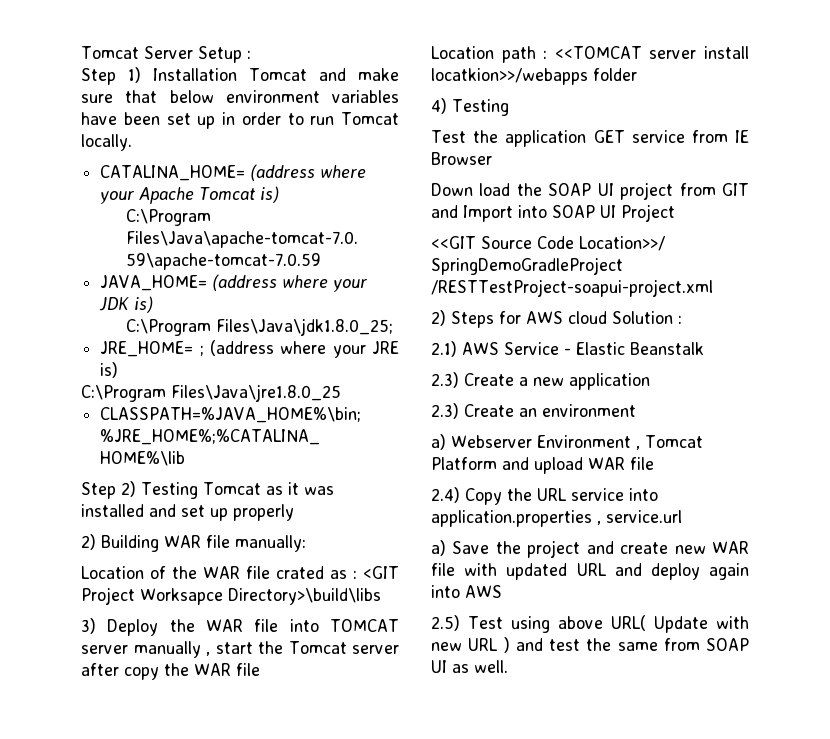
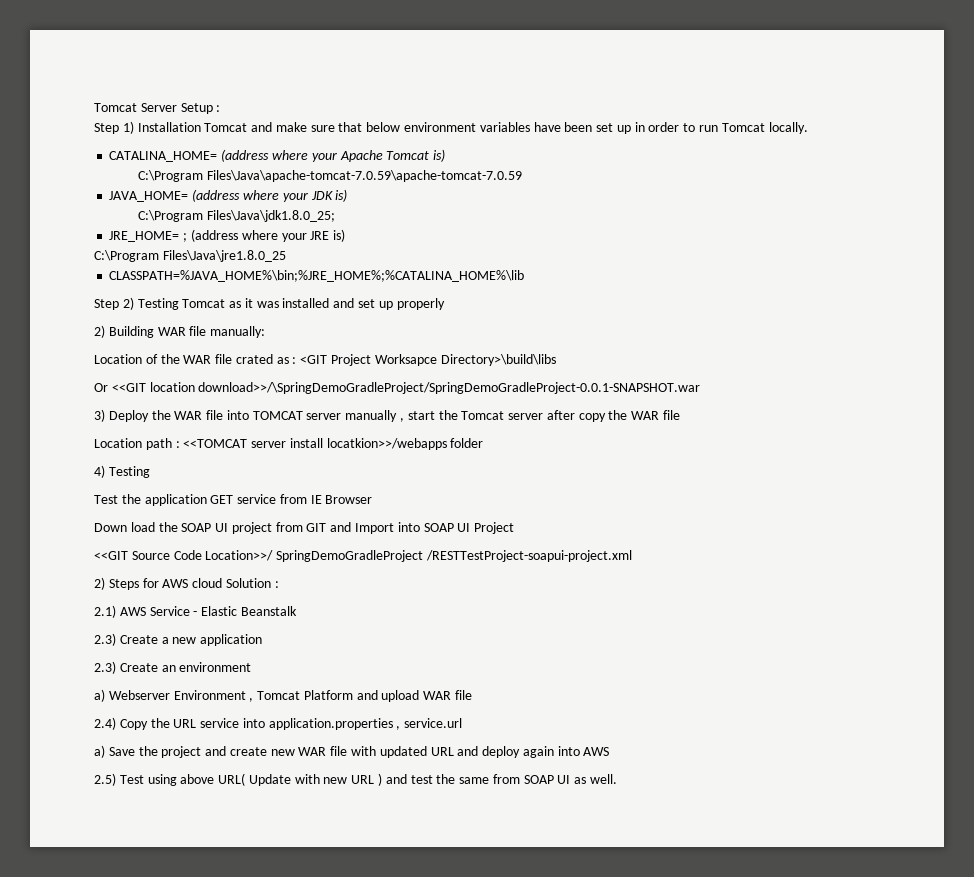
(381, 596) none -> [94,382,701,394] // Or <<GIT location download>>/\SpringDemoGradleProject/SpringDemoGradleProject-0.0.1-SNAPSHOT.war

